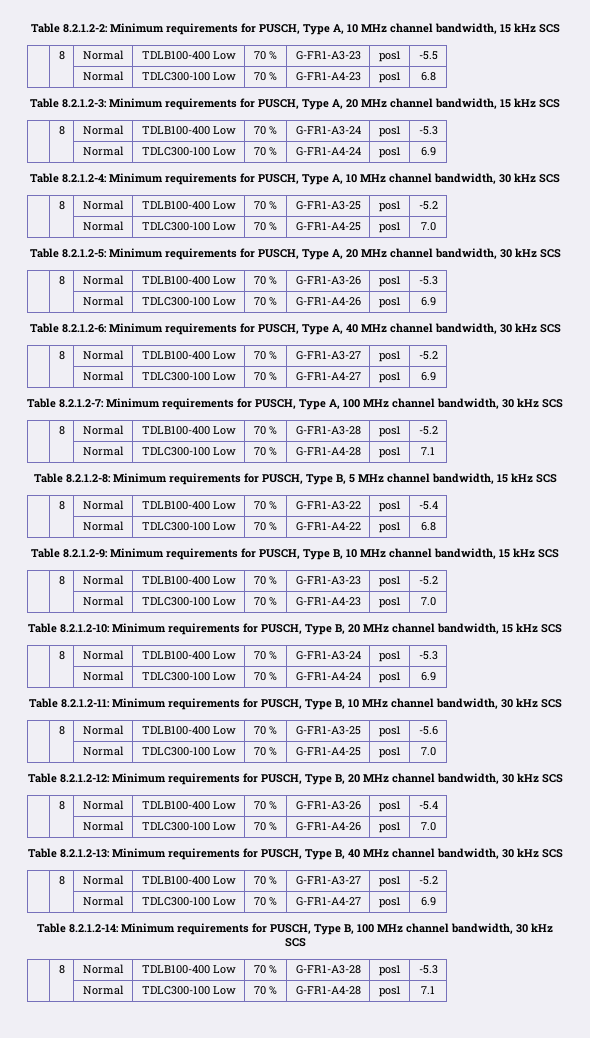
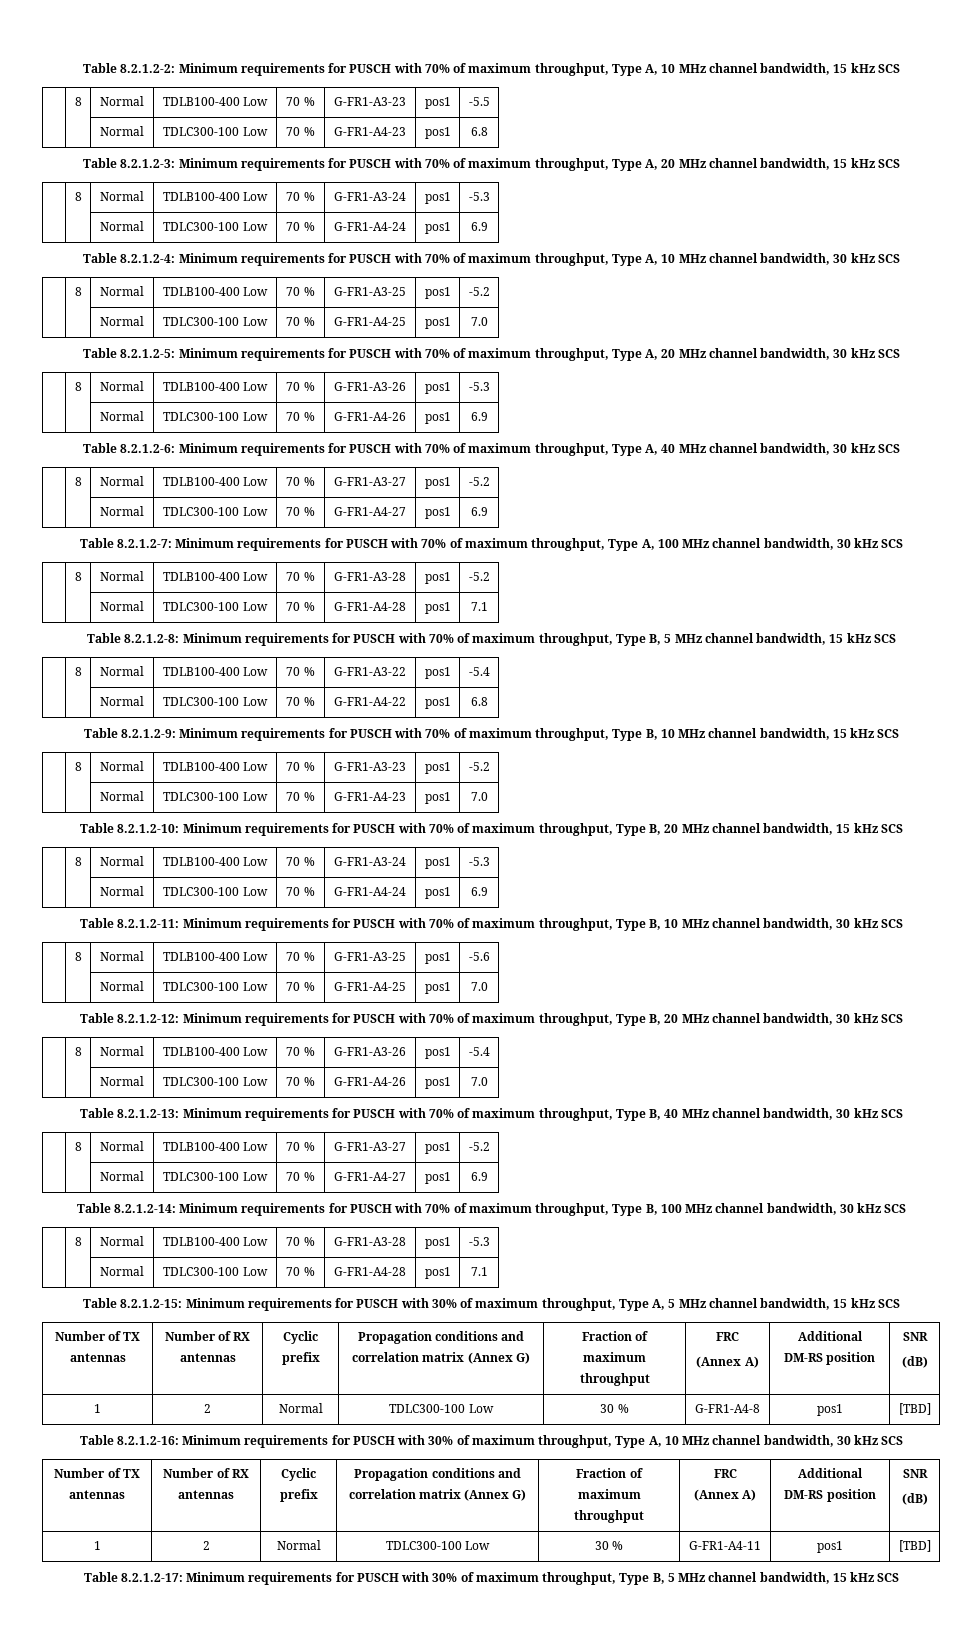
[258,24,300,34] PUSCH, -> [349,63,609,76] PUSCH with 70% of maximum throughput,
[258,99,299,109] PUSCH, -> [349,158,609,171] PUSCH with 70% of maximum throughput,
[258,174,299,184] PUSCH, -> [349,253,609,266] PUSCH with 70% of maximum throughput,
[257,249,299,259] PUSCH, -> [349,348,609,361] PUSCH with 70% of maximum throughput,
[257,324,299,334] PUSCH, -> [349,443,609,456] PUSCH with 70% of maximum throughput,
[255,399,296,409] PUSCH, -> [345,538,606,551] PUSCH with 70% of maximum throughput,
[261,474,303,484] PUSCH, -> [353,633,613,646] PUSCH with 70% of maximum throughput,
[259,549,300,559] PUSCH, -> [349,728,610,741] PUSCH with 70% of maximum throughput,
[261,624,302,634] PUSCH, -> [353,823,613,836] PUSCH with 70% of maximum throughput,
[260,699,302,709] PUSCH, -> [353,918,613,931] PUSCH with 70% of maximum throughput,
[260,774,302,784] PUSCH, -> [353,1013,613,1026] PUSCH with 70% of maximum throughput,
[260,849,302,859] PUSCH, -> [353,1108,613,1121] PUSCH with 70% of maximum throughput,
[270,924,311,934] PUSCH, -> [349,1203,610,1216] PUSCH with 70% of maximum throughput,
(435, 990) none -> [83,1298,900,1311] [54,1331,141,1341] [69,1353,126,1362] [164,1331,251,1341] [179,1353,236,1362] [283,1331,318,1344] [281,1352,320,1365] [357,1331,525,1344] [352,1352,530,1364] [581,1331,649,1341] [583,1352,646,1362] [579,1373,650,1386] [716,1332,739,1341] [696,1356,759,1368] [797,1331,863,1341] [783,1352,876,1365] [902,1332,928,1341] [901,1356,928,1368] [94,1404,101,1413] [204,1404,211,1413] [278,1403,323,1413] [389,1404,494,1413] [600,1404,629,1413] [695,1404,760,1413] [816,1404,843,1416] [898,1403,931,1415] [79,1435,904,1448] [54,1468,140,1478] [69,1490,125,1499] [163,1468,249,1478] [178,1490,234,1499] [281,1468,316,1481] [279,1489,318,1502] [354,1468,521,1481] [348,1489,527,1501] [576,1468,643,1478] [577,1489,641,1499] [574,1510,644,1523] [713,1469,737,1478] [693,1489,757,1501] [798,1468,863,1478] [784,1489,876,1502] [902,1469,928,1478] [901,1493,928,1505] [93,1541,101,1550] [202,1541,210,1550] [276,1540,321,1550] [385,1541,491,1550] [594,1541,624,1550] [689,1541,761,1550] [817,1541,843,1553] [898,1540,931,1552] [83,1572,900,1585] // Table 8.2.1.2-15: Minimum requirements for PUSCH with 30% of maximum throughput, Type A, 5 MHz channel bandwidth, 15 kHz SCS // Number of TX antennas | Number of RX antennas | Cyclic prefix | Propagation conditions and correlation matrix (Annex G) | Fraction of maximum throughput | FRC // (Annex A) | Additional DM-RS position | SNR // (dB) // 1 | 2 | Normal | TDLC300-100 Low | 30 % | G-FR1-A4-8 | pos1 | [TBD] // Table 8.2.1.2-16: Minimum requirements for PUSCH with 30% of maximum throughput, Type A, 10 MHz channel bandwidth, 30 kHz SCS // Number of TX antennas | Number of RX antennas | Cyclic prefix | Propagation conditions and correlation matrix (Annex G) | Fraction of maximum throughput | FRC // (Annex A) | Additional DM-RS position | SNR // (dB) // 1 | 2 | Normal | TDLC300-100 Low | 30 % | G-FR1-A4-11 | pos1 | [TBD] // Table 8.2.1.2-17: Minimum requirements for PUSCH with 30% of maximum throughput, Type B, 5 MHz channel bandwidth, 15 kHz SCS

